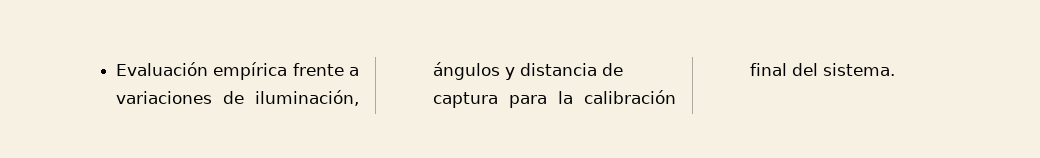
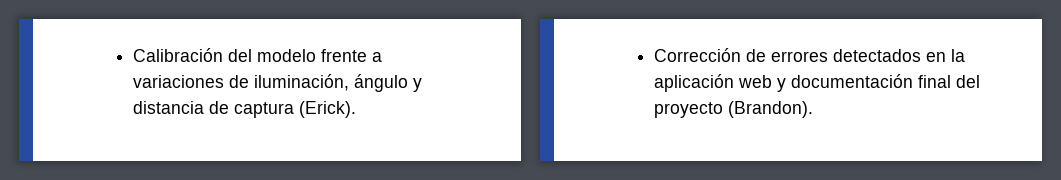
[116,62,288,80] Evaluación empírica -> [132,48,316,62] Calibración del modelo
[433,62,501,80] ángulos -> [353,74,408,92] ángulo
[509,90,676,108] [750,63,896,76] para la calibración final del sistema. -> [298,101,356,118] [653,48,965,62] [653,74,980,92] [653,101,813,118] (Erick). // Corrección de errores detectados en la aplicación web y documentación final del proyecto (Brandon).

